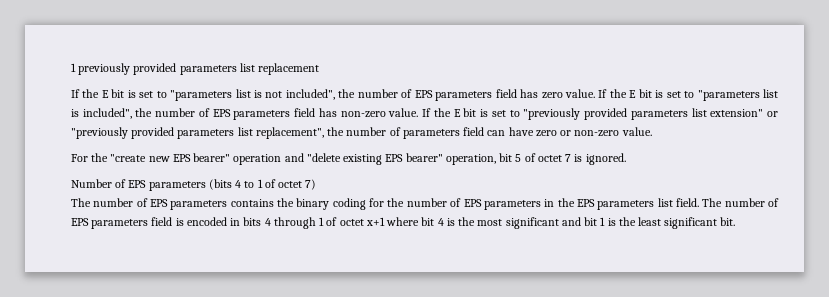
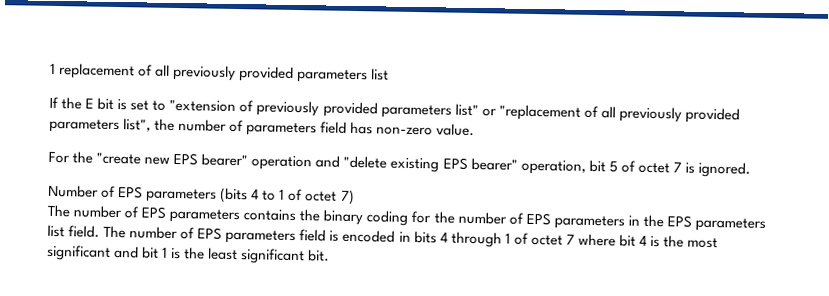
[71,63,76,72] 1 -> [50,63,171,80] 1 replacement of all
[258,63,320,75] [71,89,778,101] [71,108,779,120] [71,127,324,139] replacement // If the E bit is set to "parameters list is not included", the number of EPS parameters field has zero value. If the E bit is set to "parameters list is included", the number of EPS parameters field has non-zero value. If the E bit is set to "previously provided parameters list extension" or "previously provided parameters list replacement", -> [49,96,740,124] [49,118,152,134] // If the E bit is set to "extension of previously provided parameters list" or "replacement of all previously provided parameters list",
[487,127,572,137] can have zero or -> [350,121,374,135] has
[365,217,385,226] x+1 -> [565,234,575,245] 7

